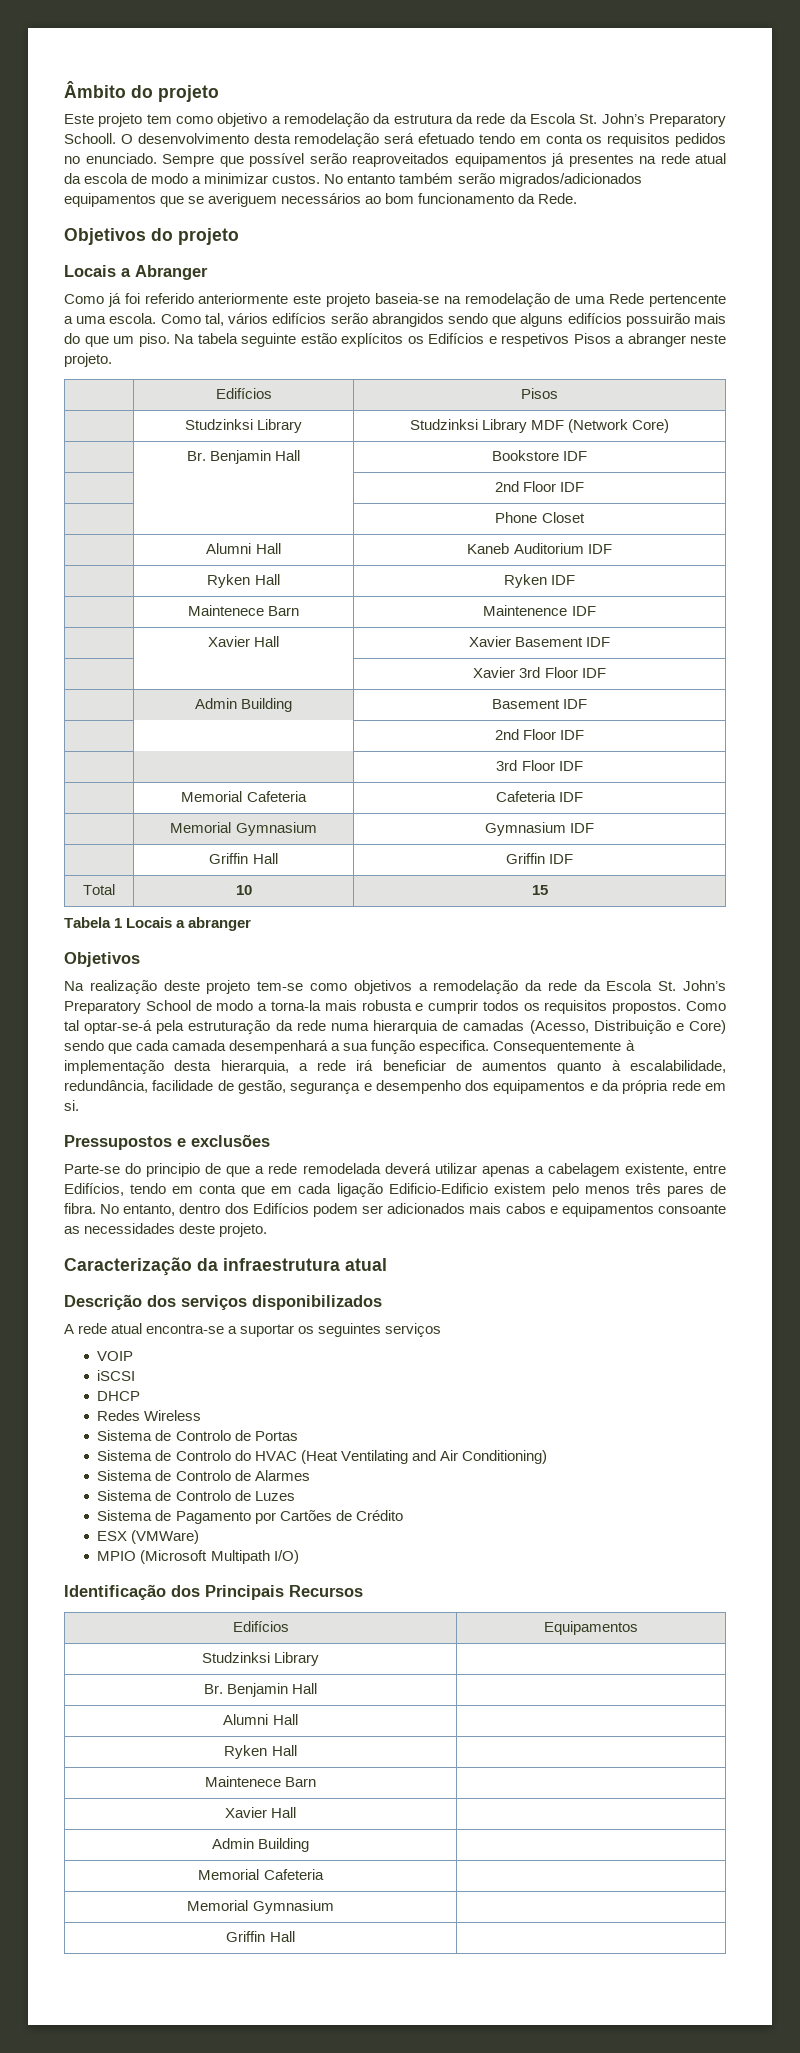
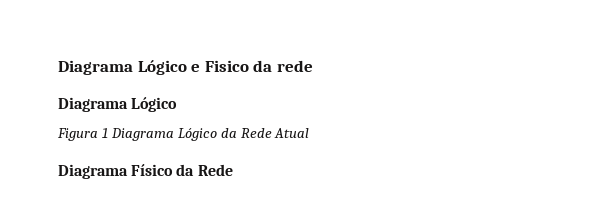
[64,81,219,102] [64,113,726,127] [64,133,727,147] [64,153,726,167] [64,173,642,187] [64,193,578,207] [64,228,239,245] [64,265,208,280] [64,293,726,307] [64,313,726,327] [64,333,726,347] [64,353,112,367] [215,388,272,399] [521,388,558,399] [184,419,303,433] [409,419,670,433] [186,450,301,464] [491,450,588,461] [494,481,585,492] [495,512,585,523] [206,543,281,554] [467,543,612,554] [207,574,280,588] [503,574,576,588] [187,605,300,616] [483,605,596,616] [207,636,280,647] [468,636,611,647] [473,667,606,678] [194,698,293,712] [491,699,588,709] [494,729,585,740] [496,760,583,771] [181,791,307,802] [495,791,584,802] [170,822,317,836] [484,822,595,836] [209,853,278,864] [505,853,574,864] [83,884,115,895] [235,885,252,895] [531,885,548,895] [64,917,252,931] [64,952,140,967] [64,980,727,994] [64,1000,726,1014] [64,1020,726,1034] [64,1040,635,1054] [64,1060,726,1074] [64,1080,726,1094] [64,1100,79,1111] [64,1134,270,1150] [64,1163,726,1177] [64,1183,726,1197] [64,1203,726,1217] [64,1223,268,1237] [64,1257,387,1276] [64,1294,382,1310] [64,1323,442,1337] [97,1351,134,1361] [97,1370,136,1381] [97,1391,141,1401] [97,1410,202,1421] [97,1430,298,1441] [97,1450,547,1464] [97,1470,310,1481] [97,1490,295,1501] [97,1510,403,1524] [97,1530,200,1544] [97,1550,299,1564] [64,1584,363,1600] [232,1621,289,1632] [544,1621,638,1635] [201,1652,320,1666] [203,1683,318,1697] [223,1714,298,1725] [224,1745,297,1759] [204,1776,317,1787] [224,1807,297,1818] [211,1838,310,1852] [198,1869,324,1880] [187,1900,334,1914] [226,1931,295,1942] Âmbito do projeto // Este projeto tem como objetivo a remodelação da estrutura da rede da Escola St. John’s Preparatory Schooll. O desenvolvimento desta remodelação será efetuado tendo em conta os requisitos pedidos no enunciado. Sempre que possível serão reaproveitados equipamentos já presentes na rede atual da escola de modo a minimizar custos. No entanto também serão migrados/adicionados equipamentos que se averiguem necessários ao bom funcionamento da Rede. // Objetivos do projeto // Locais a Abranger // Como já foi referido anteriormente este projeto baseia-se na remodelação de uma Rede pertencente a uma escola. Como tal, vários edifícios serão abrangidos sendo que alguns edifícios possuirão mais do que um piso. Na tabela seguinte estão explícitos os Edifícios e respetivos Pisos a abranger neste projeto. // | Edifícios | Pisos // | Studzinksi Library | Studzinksi Library MDF (Network Core) // | Br. Benjamin Hall | Bookstore IDF // | | 2nd Floor IDF // | | Phone Closet // | Alumni Hall | Kaneb Auditorium IDF // | Ryken Hall | Ryken IDF // | Maintenece Barn | Maintenence IDF // | Xavier Hall | Xavier Basement IDF // | | Xavier 3rd Floor IDF // | Admin Building | Basement IDF // | | 2nd Floor IDF // | | 3rd Floor IDF // | Memorial Cafeteria | Cafeteria IDF // | Memorial Gymnasium | Gymnasium IDF // | Griffin Hall | Griffin IDF // Total | 10 | 15 // Tabela 1 Locais a abranger // Objetivos // Na realização deste projeto tem-se como objetivos a remodelação da rede da Escola St. John’s Preparatory School de modo a torna-la mais robusta e cumprir todos os requisitos propostos. Como tal optar-se-á pela estruturação da rede numa hierarquia de camadas (Acesso, Distribuição e Core) sendo que cada camada desempenhará a sua função especifica. Consequentemente à implementação desta hierarquia, a rede irá beneficiar de aumentos quanto à escalabilidade, redundância, facilidade de gestão, segurança e desempenho dos equipamentos e da própria rede em si. // Pressupostos e exclusões // Parte-se do principio de que a rede remodelada deverá utilizar apenas a cabelagem existente, entre Edifícios, tendo em conta que em cada ligação Edificio-Edificio existem pelo menos três pares de fibra. No entanto, dentro dos Edifícios podem ser adicionados mais cabos e equipamentos consoante as necessidades deste projeto. // Caracterização da infraestrutura atual // Descrição dos serviços disponibilizados // A rede atual encontra-se a suportar os seguintes serviços // VOIP // iSCSI // DHCP // Redes Wireless // Sistema de Controlo de Portas // Sistema de Controlo do HVAC (Heat Ventilating and Air Conditioning) // Sistema de Controlo de Alarmes // Sistema de Controlo de Luzes // Sistema de Pagamento por Cartões de Crédito // ESX (VMWare) // MPIO (Microsoft Multipath I/O) // Identificação dos Principais Recursos // Edifícios | Equipamentos // Studzinksi Library | // Br. Benjamin Hall | // Alumni Hall | // Ryken Hall | // Maintenece Barn | // Xavier Hall | // Admin Building | // Memorial Cafeteria | // Memorial Gymnasium | // Griffin Hall | -> [58,60,313,75] [58,97,178,112] [57,128,310,141] [58,164,233,179] Diagrama Lógico e Fisico da rede // Diagrama Lógico // Figura 1 Diagrama Lógico da Rede Atual // Diagrama Físico da Rede

